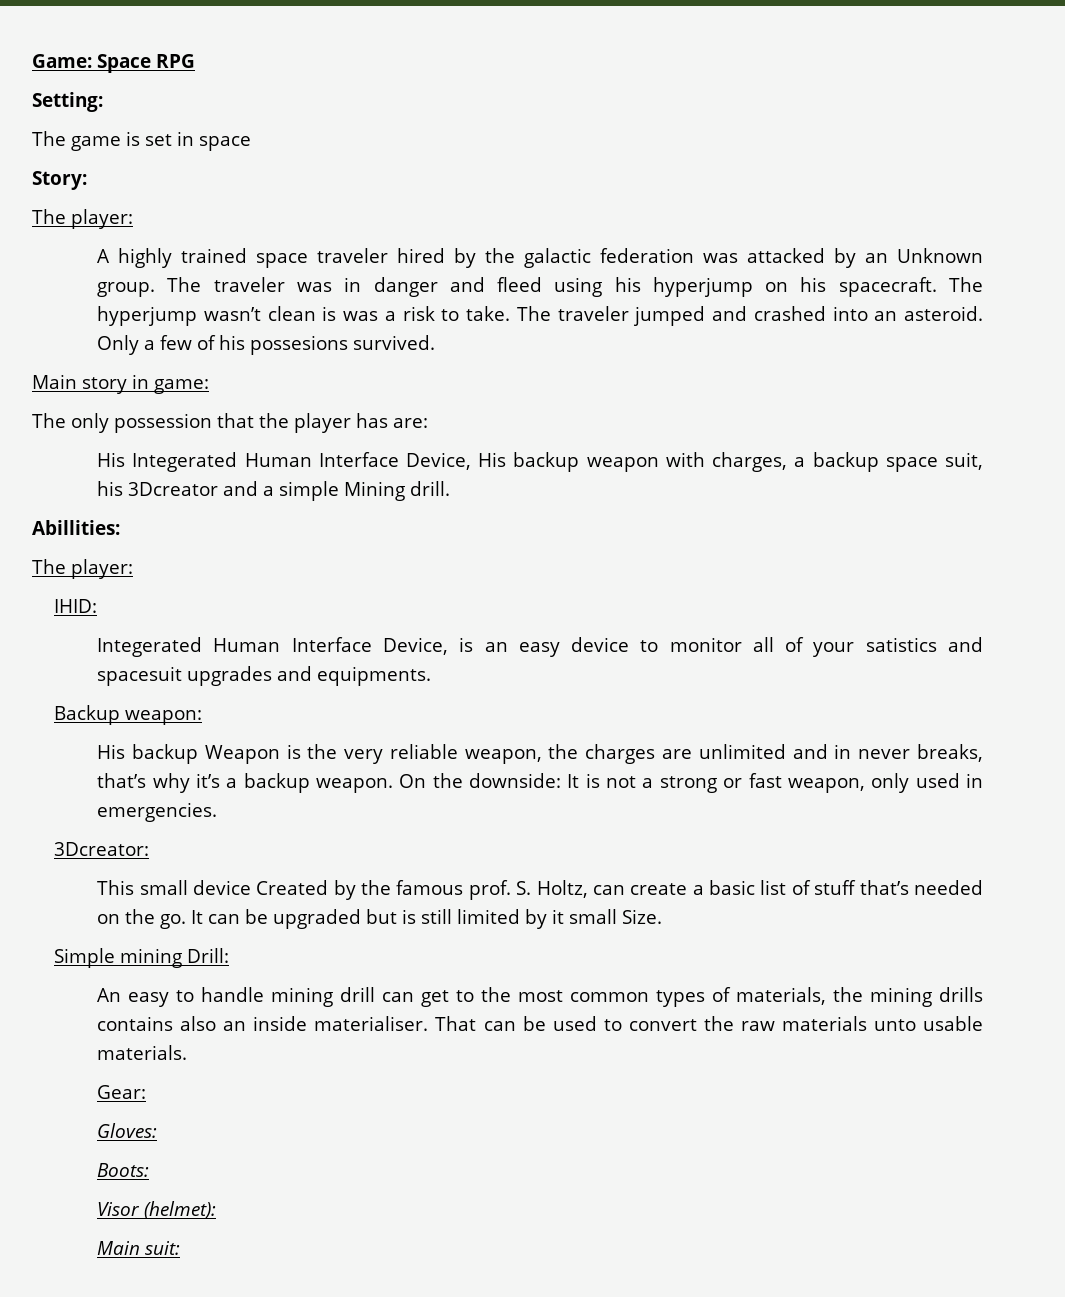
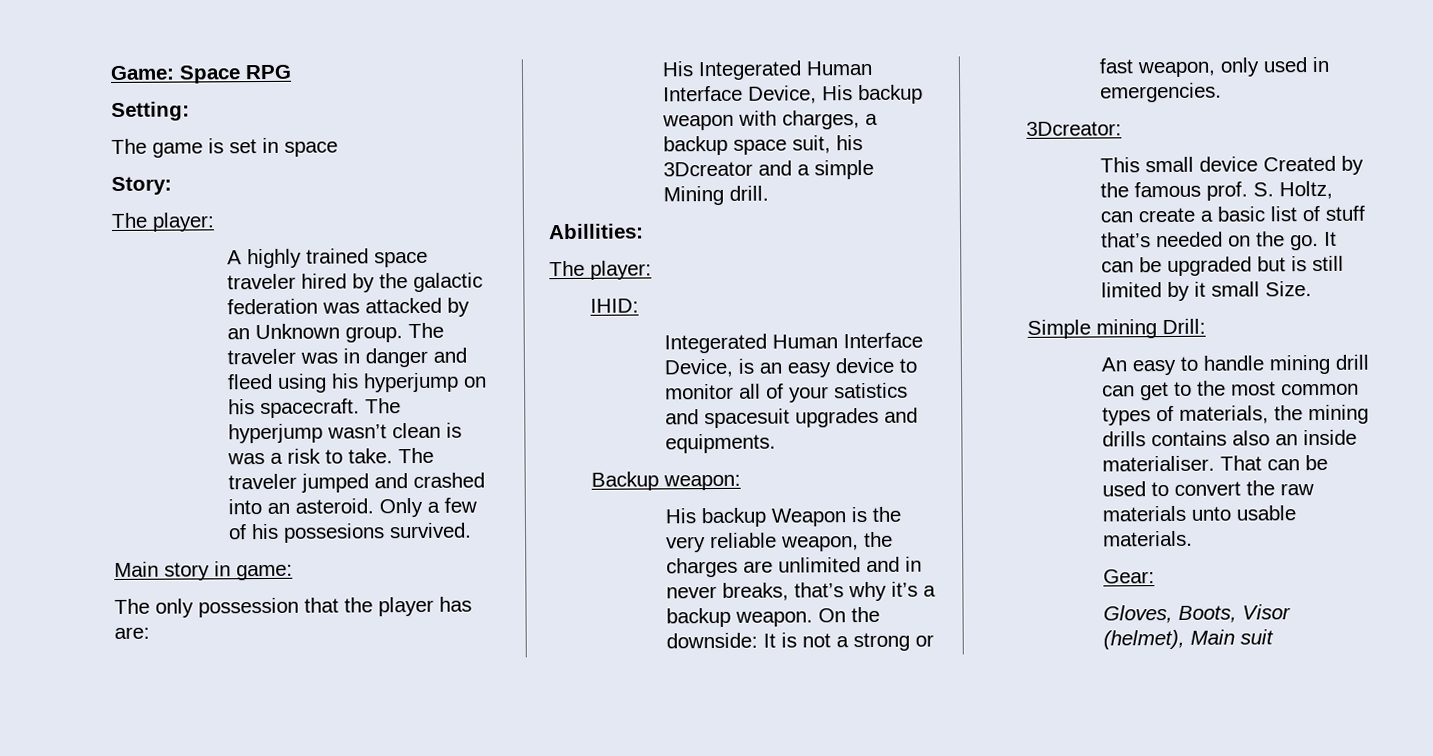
[97,1123,158,1138] [97,1163,150,1177] [97,1201,217,1219] [97,1241,181,1255] Gloves: // Boots: // Visor (helmet): // Main suit: -> [1103,604,1292,624] [1103,629,1275,650] Gloves, Boots, Visor (helmet), Main suit

